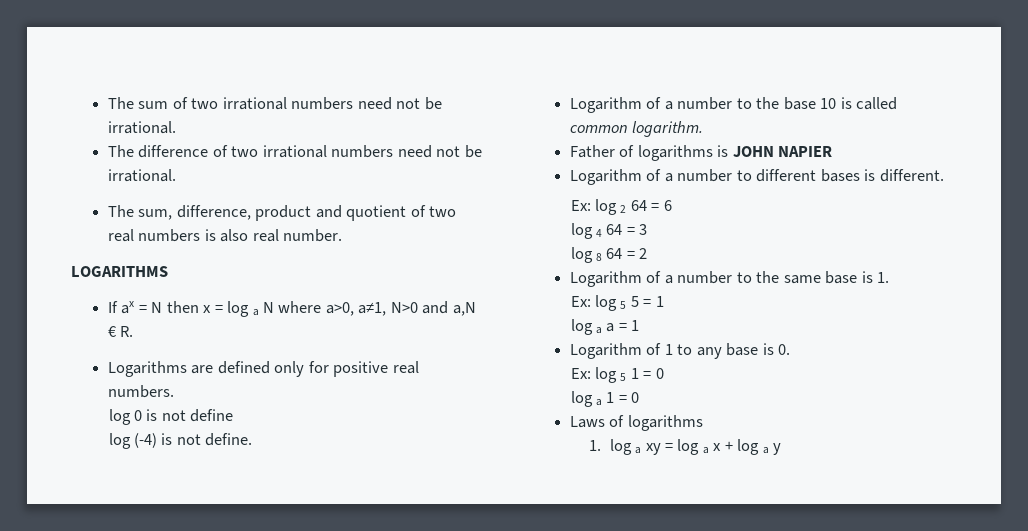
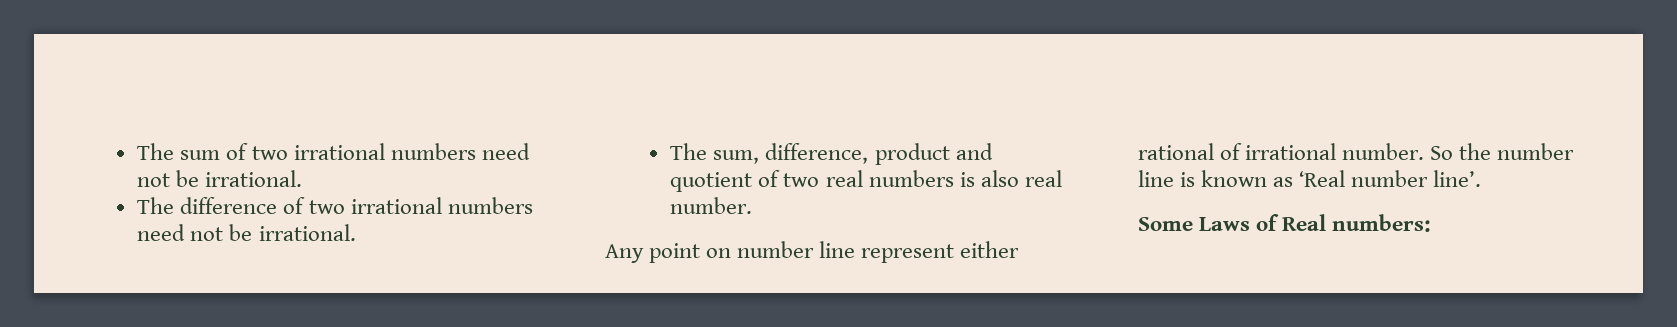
[71,266,168,277] [107,301,476,317] [107,326,134,337] [107,361,419,377] [107,385,174,398] [108,409,234,425] [108,433,253,449] [569,97,898,113] [569,121,704,137] [569,145,833,161] [569,169,944,185] [570,199,672,215] [570,223,648,239] [570,247,648,263] [569,271,890,287] [570,295,664,311] [570,319,640,335] [569,343,791,359] [570,367,664,383] [570,391,640,407] [569,415,703,431] [589,439,782,455] LOGARITHMS // If ax = N then x = log a N where a>0, a≠1, N>0 and a,N € R. // Logarithms are defined only for positive real numbers. // log 0 is not define // log (-4) is not define. // Logarithm of a number to the base 10 is called common logarithm. // Father of logarithms is JOHN NAPIER // Logarithm of a number to different bases is different. // Ex: log 2 64 = 6 // log 4 64 = 3 // log 8 64 = 2 // Logarithm of a number to the same base is 1. // Ex: log 5 5 = 1 // log a a = 1 // Logarithm of 1 to any base is 0. // Ex: log 5 1 = 0 // log a 1 = 0 // Laws of logarithms // 1. log a xy = log a x + log a y -> [605,241,1020,263] [1138,143,1575,160] [1138,170,1482,187] [1138,214,1432,232] Any point on number line represent either rational of irrational number. So the number line is known as ‘Real number line’. // Some Laws of Real numbers:

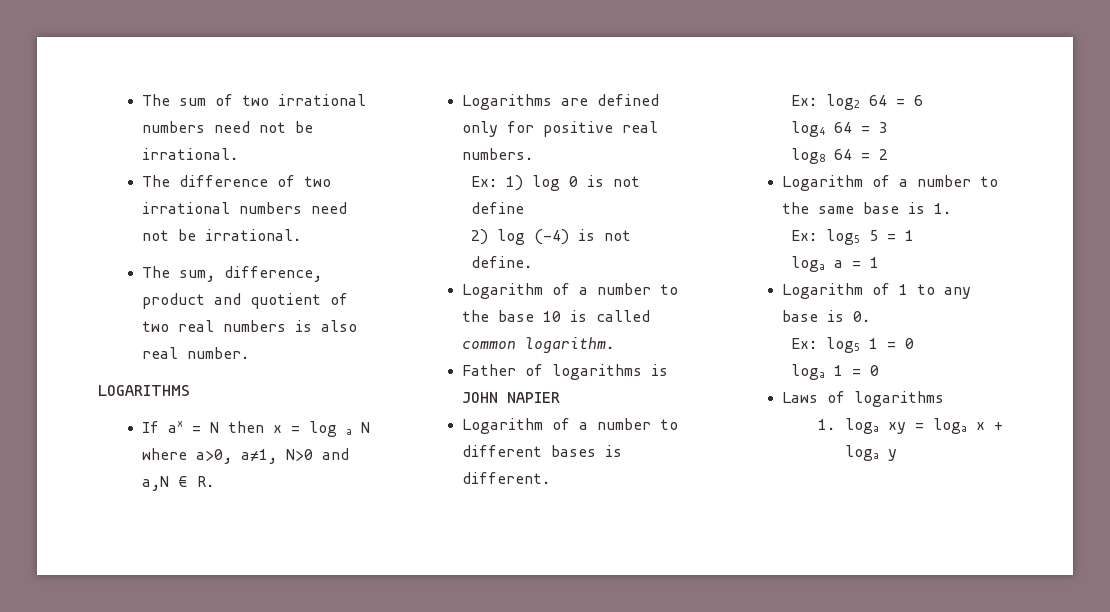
[605,241,1020,263] [1138,143,1575,160] [1138,170,1482,187] [1138,214,1432,232] Any point on number line represent either rational of irrational number. So the number line is known as ‘Real number line’. // Some Laws of Real numbers: -> [98,385,190,396] [142,421,371,437] [142,448,350,464] [142,476,215,491] [462,94,660,110] [462,121,659,137] [462,148,534,160] [471,175,641,191] [471,202,525,214] [471,229,632,245] [471,256,533,268] [462,283,679,299] [462,310,651,322] [462,337,616,353] [462,364,669,380] [462,392,561,403] [462,418,679,434] [462,445,623,457] [462,472,551,484] [791,94,924,110] [791,121,889,137] [791,148,889,164] [782,175,999,191] [782,202,952,214] [791,229,915,245] [791,256,880,272] [782,283,972,299] [782,310,871,322] [791,337,915,353] [791,364,880,380] [782,391,945,407] [817,418,1003,434] [844,445,897,461] LOGARITHMS // If ax = N then x = log a N where a>0, a≠1, N>0 and a,N € R. // Logarithms are defined only for positive real numbers. // Ex: 1) log 0 is not define // 2) log (-4) is not define. // Logarithm of a number to the base 10 is called common logarithm. // Father of logarithms is JOHN NAPIER // Logarithm of a number to different bases is different. // Ex: log2 64 = 6 // log4 64 = 3 // log8 64 = 2 // Logarithm of a number to the same base is 1. // Ex: log5 5 = 1 // loga a = 1 // Logarithm of 1 to any base is 0. // Ex: log5 1 = 0 // loga 1 = 0 // Laws of logarithms // 1. loga xy = loga x + loga y

